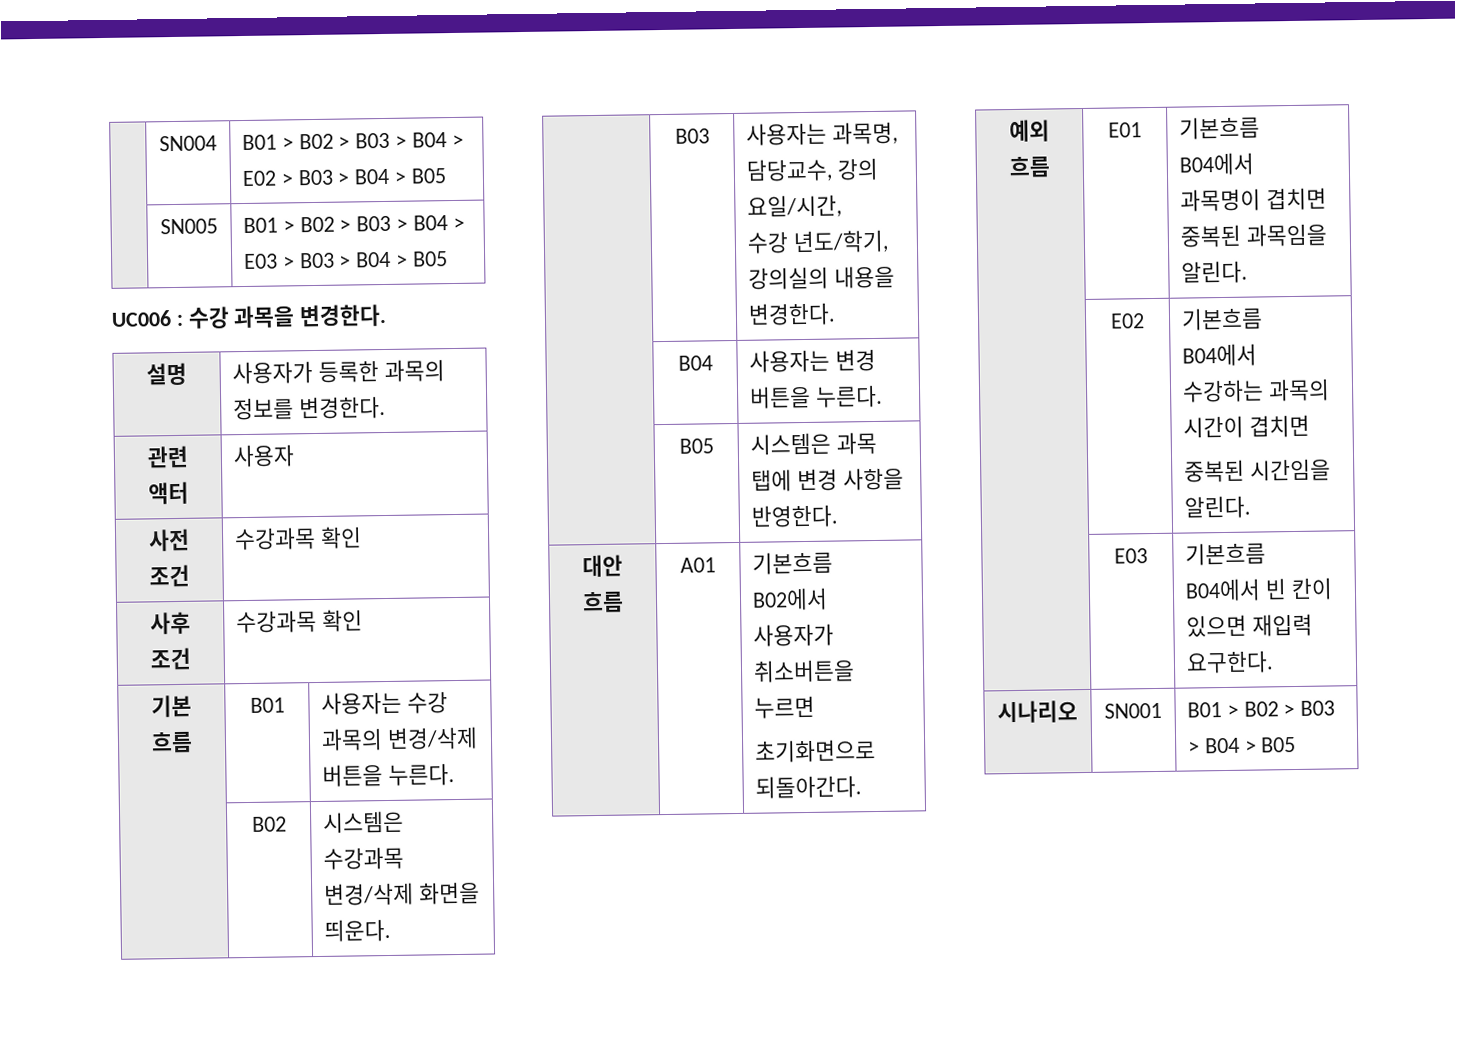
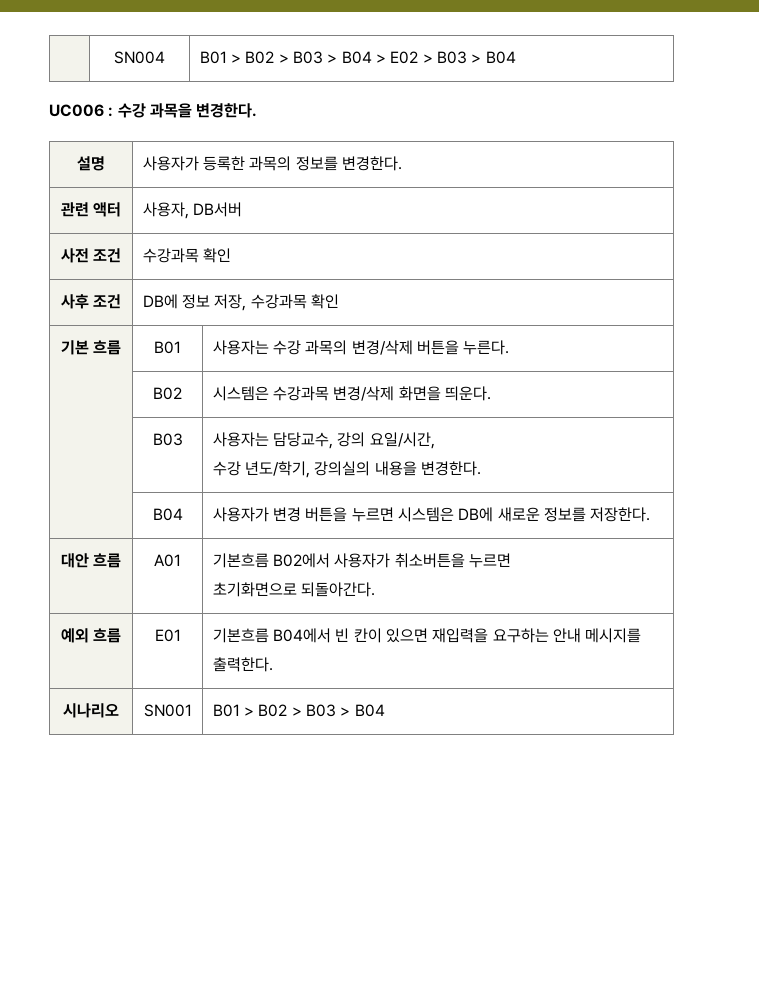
[393,168,447,184] [160,218,218,235] [242,215,465,234] [243,251,448,270] > B05 // | SN005 | B01 > B02 > B03 > B04 > E03 > B03 > B04 > B05 -> (516, 57) none
[232,444,295,468] 사용자 -> [142,202,242,219] 사용자, DB서버
(191, 659) none -> [142,294,247,311] DB에 정보 저장,
[831,121,898,145] 과목명, -> (269, 439) none
[748,349,830,373] 사용자는 -> [212,507,269,522] 사용자가
[814,384,883,408] [678,438,714,454] [749,431,877,455] [750,467,904,492] [750,504,838,528] 누른다. // | B05 | 시스템은 과목 탭에 변경 사항을 반영한다. -> [351,507,651,522] 누르면 시스템은 DB에 새로운 정보를 저장한다.
[1178,116,1260,140] [1178,152,1254,176] [1179,187,1327,212] [1179,223,1328,248] [1180,260,1248,284] [1110,313,1145,329] [1180,307,1263,331] [1181,343,1257,367] [1181,378,1330,403] [1182,414,1310,439] [1183,458,1331,483] [1183,495,1251,519] [1114,548,1148,564] | 기본흐름 B04에서 과목명이 겹치면 중복된 과목임을 알린다. // | E02 | 기본흐름 B04에서 수강하는 과목의 시간이 겹치면 // 중복된 시간임을 알린다. // | E03 -> (181, 635) none
[1251,613,1313,637] [1185,650,1274,674] 재입력 요구한다. -> [432,628,642,643] [212,657,273,672] 재입력을 요구하는 안내 메시지를 출력한다.
[1244,736,1297,753] > B05 -> (385, 710) none

